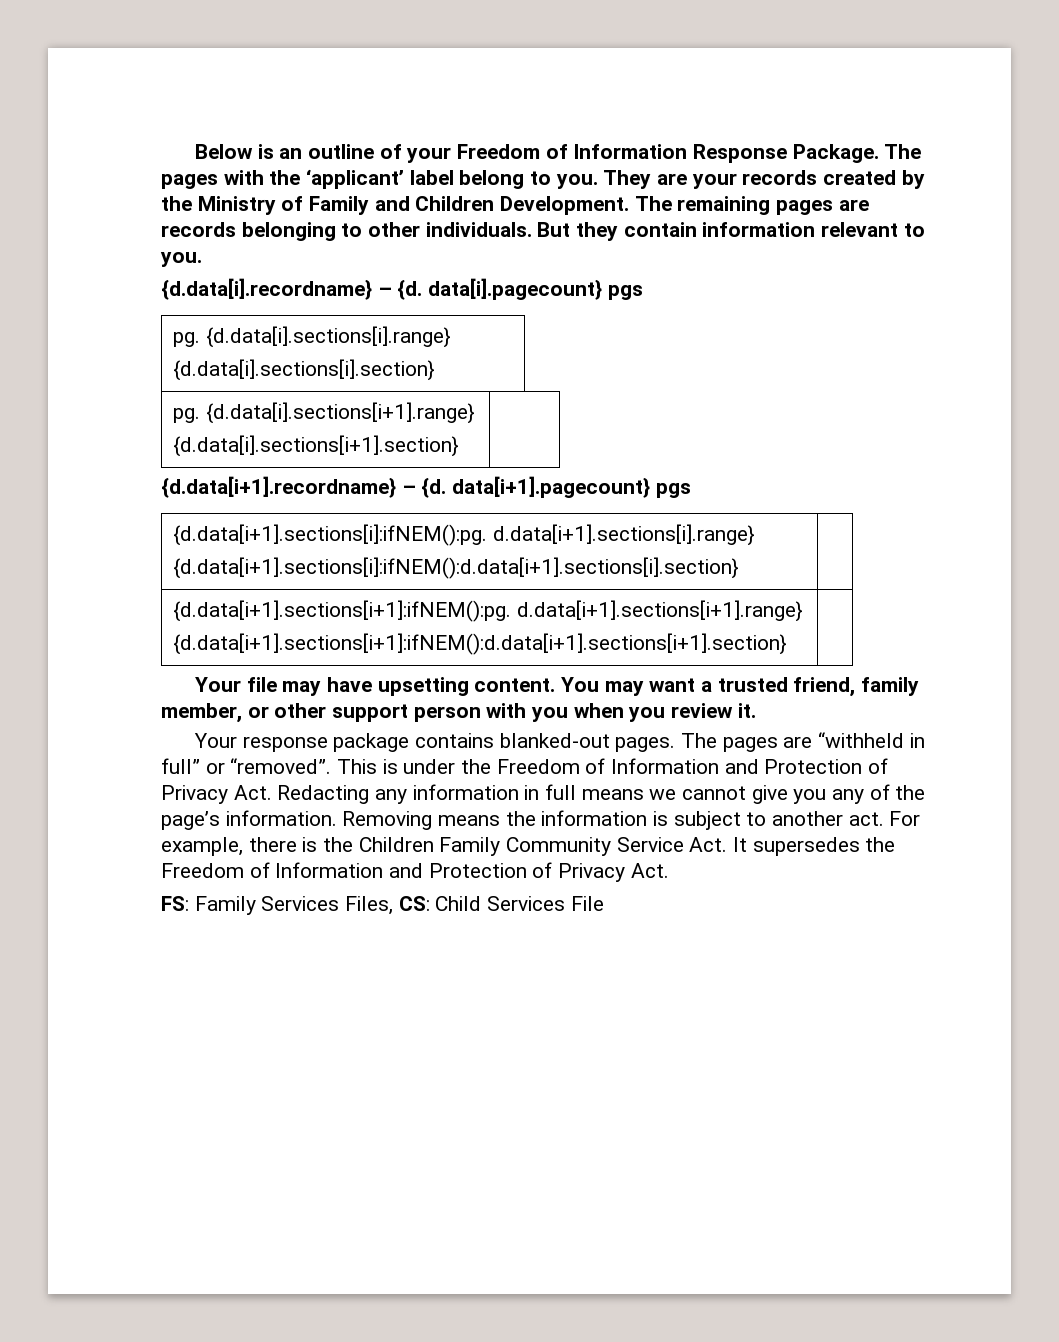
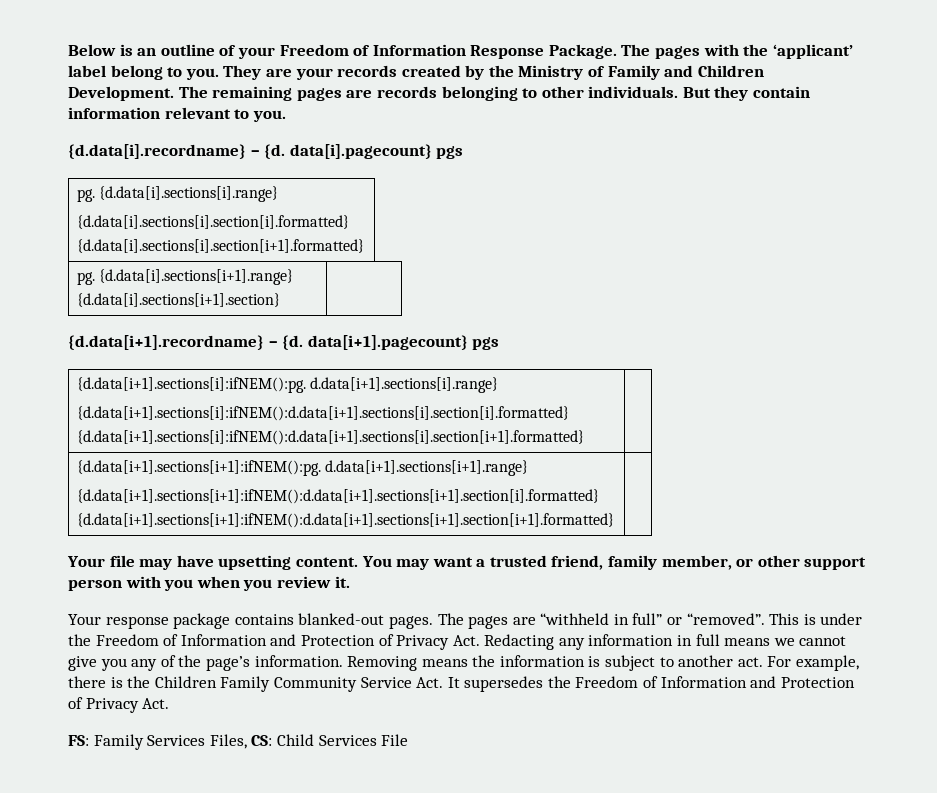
[173,359,436,381] {d.data[i].sections[i].section} -> [77,215,350,229] [77,239,365,253] {d.data[i].sections[i].section[i].formatted} // {d.data[i].sections[i].section[i+1].formatted}
[173,557,740,579] {d.data[i+1].sections[i]:ifNEM():d.data[i+1].sections[i].section} -> [77,406,570,421] [77,430,585,445] {d.data[i+1].sections[i]:ifNEM():d.data[i+1].sections[i].section[i].formatted} // {d.data[i+1].sections[i]:ifNEM():d.data[i+1].sections[i].section[i+1].formatted}
[173,633,788,655] {d.data[i+1].sections[i+1]:ifNEM():d.data[i+1].sections[i+1].section} -> [77,489,600,504] [77,513,615,528] {d.data[i+1].sections[i+1]:ifNEM():d.data[i+1].sections[i+1].section[i].formatted} // {d.data[i+1].sections[i+1]:ifNEM():d.data[i+1].sections[i+1].section[i+1].formatted}

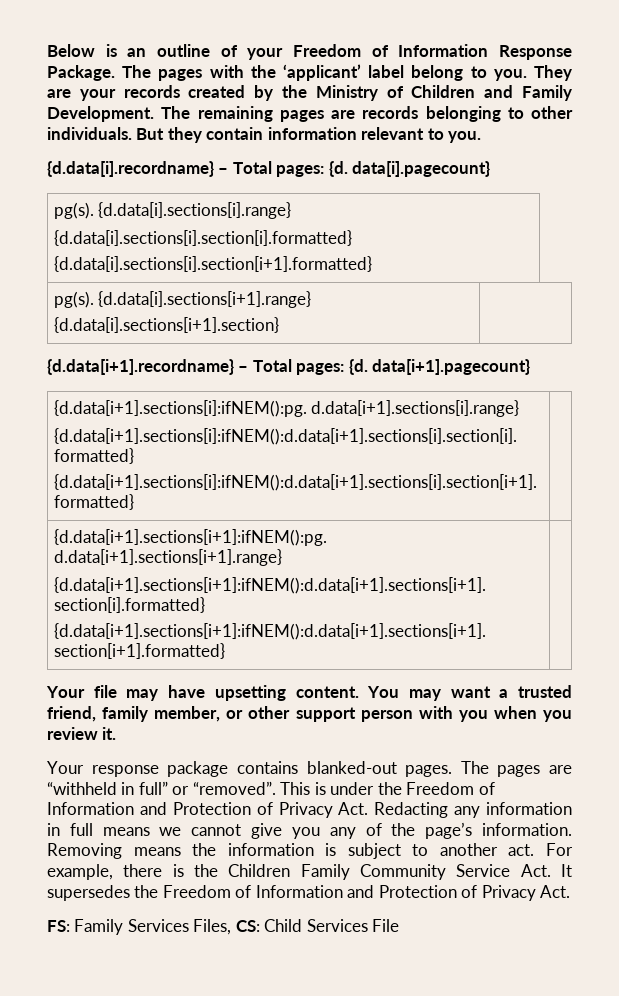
[607,65,764,80] Family and Children -> [411,85,573,101] Children and Family
(260, 153) none -> [232,161,325,177] Total pages:
[436,146,464,159] [77,189,96,202] pgs // pg. -> [53,202,94,219] // pg(s).
[77,272,96,285] pg. -> [53,291,94,308] pg(s).
(278, 344) none -> [252,359,345,375] Total pages:
[472,337,500,350] pgs -> (531, 367) none

